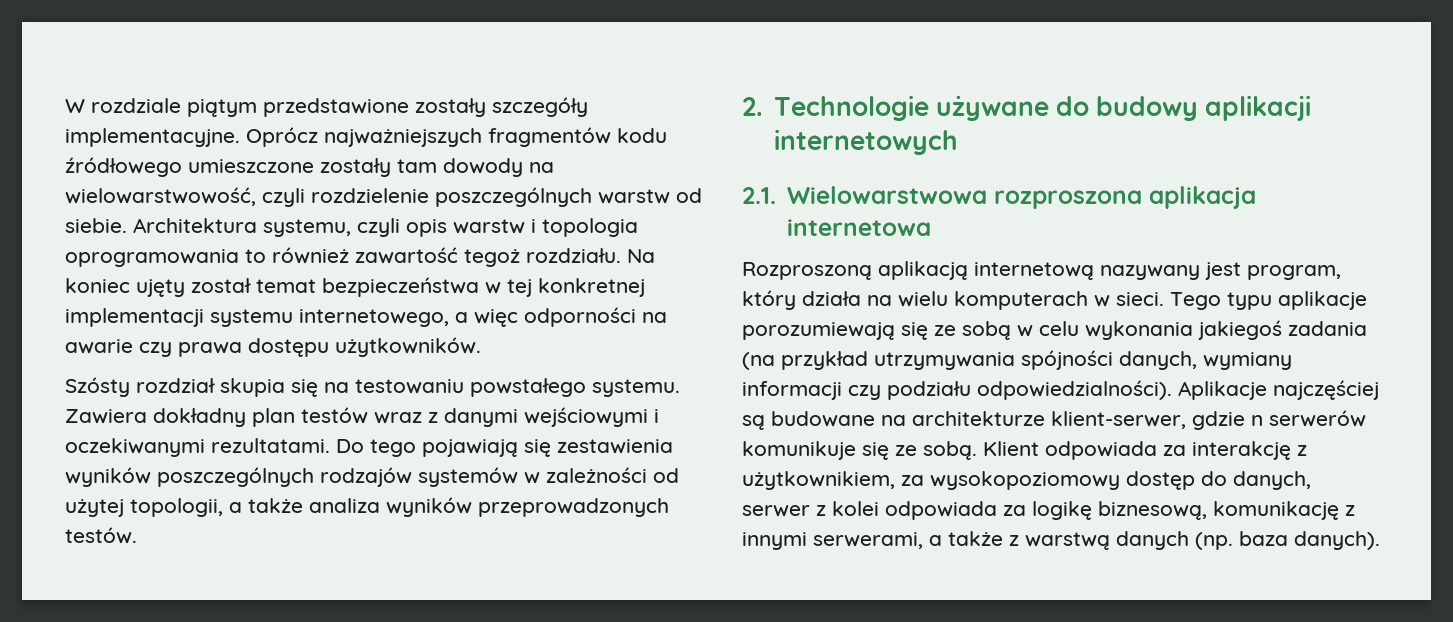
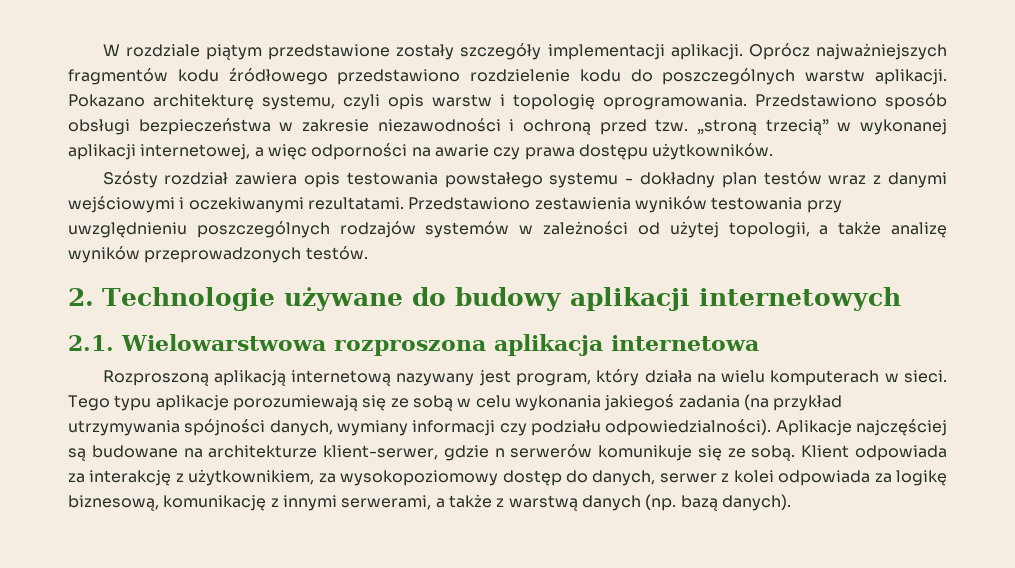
[65,128,240,147] implementacyjne. -> [547,44,743,60] implementacji aplikacji.
[188,158,554,177] [65,187,702,207] [65,218,257,233] umieszczone zostały tam dowody na wielowarstwowość, czyli rozdzielenie poszczególnych warstw od siebie. Architektura -> [337,68,948,85] [68,94,254,110] przedstawiono rozdzielenie kodu do poszczególnych warstw aplikacji. Pokazano architekturę
[542,218,638,237] [65,247,655,267] [65,277,645,297] [65,308,449,327] topologia oprogramowania to również zawartość tegoż rozdziału. Na koniec ujęty został temat bezpieczeństwa w tej konkretnej implementacji systemu internetowego, -> [513,93,947,110] [68,118,947,135] [68,144,251,160] topologię oprogramowania. Przedstawiono sposób obsługi bezpieczeństwa w zakresie niezawodności i ochroną przed tzw. „stroną trzecią” w wykonanej aplikacji internetowej,
[220,378,680,397] [65,409,147,424] skupia się na testowaniu powstałego systemu. Zawiera -> [235,172,634,188] zawiera opis testowania powstałego systemu -
[336,439,673,457] [65,467,151,487] Do tego pojawiają się zestawienia wyników -> [408,196,842,213] [68,222,187,238] Przedstawiono zestawienia wyników testowania przy uwzględnieniu
[309,498,380,513] analiza -> [891,222,948,238] analizę
[1239,531,1288,546] baza -> [680,495,718,511] bazą

